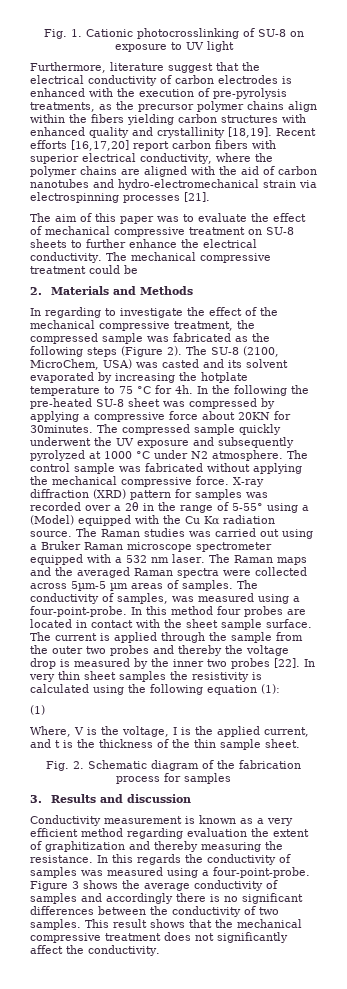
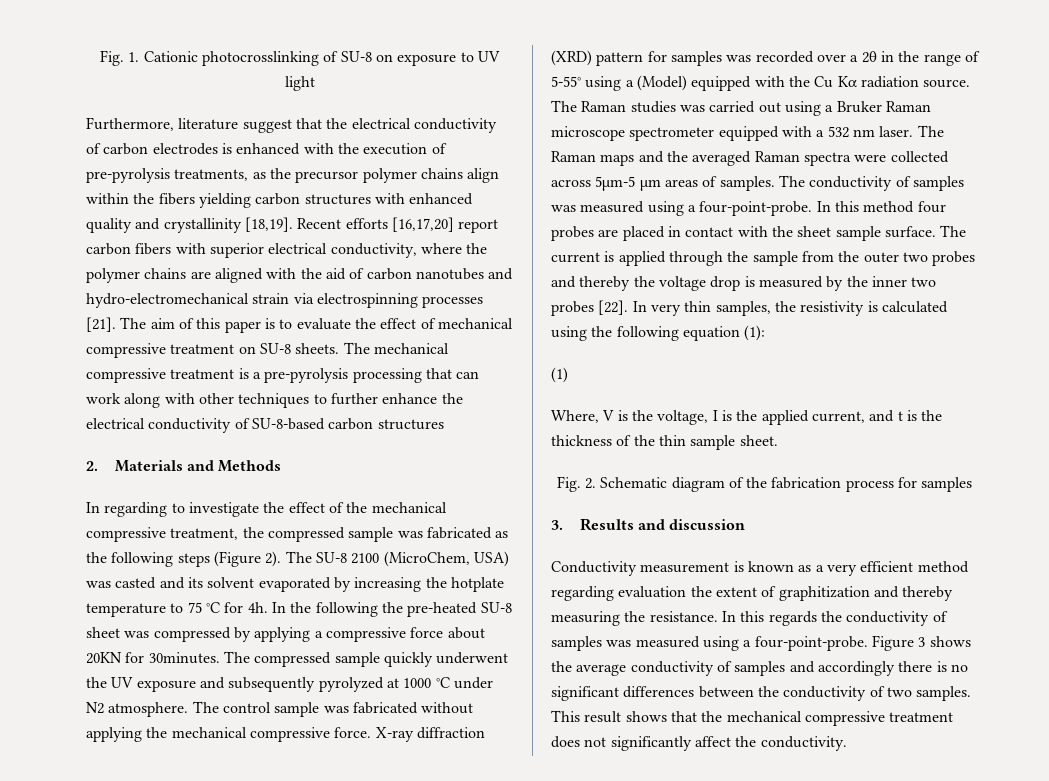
(210, 197) // -> (116, 324) none
[157,216,179,222] was -> [264,318,275,329] is
[30,239,67,248] sheets -> [295,342,449,354] [86,368,480,383] [86,393,310,408] sheets. The mechanical compressive treatment is a pre-pyrolysis processing that can work along with other techniques
[30,252,271,263] [30,265,138,274] conductivity. The mechanical compressive treatment could be -> [148,418,444,433] conductivity of SU-8-based carbon structures
[243,346,279,357] [30,359,99,370] (2100, MicroChem, -> [351,551,470,567] 2100 (MicroChem,
[117,593,168,604] samples, -> [912,176,964,191] samples
[30,619,72,628] located -> [622,226,665,241] placed
[84,671,166,682] sheet samples -> [715,301,771,316] samples,

